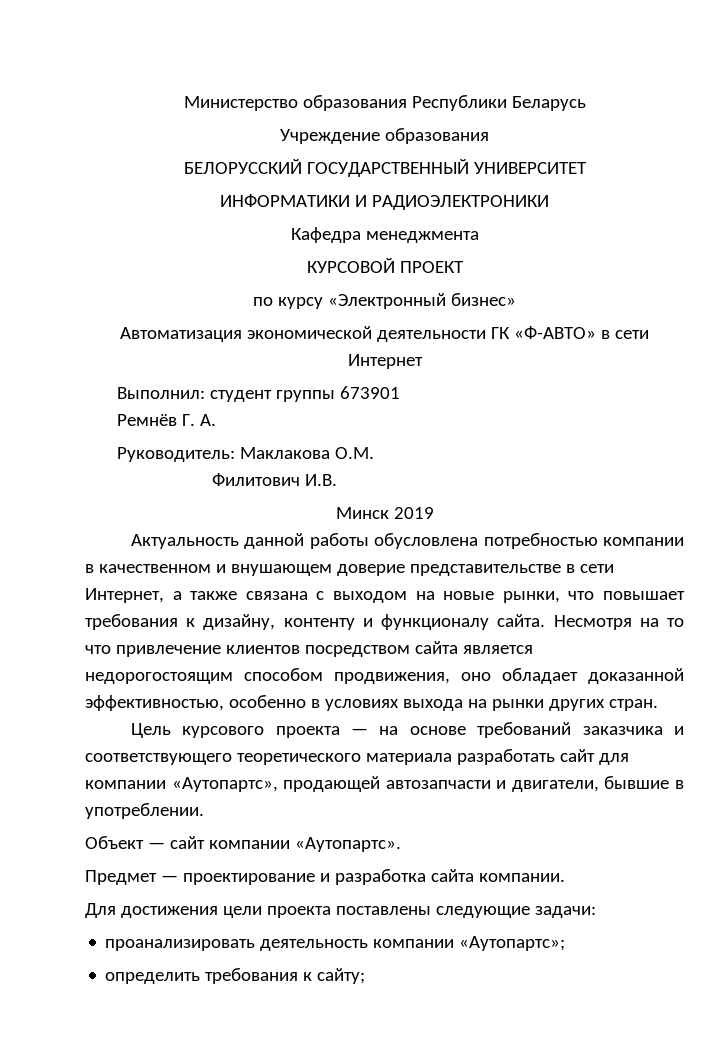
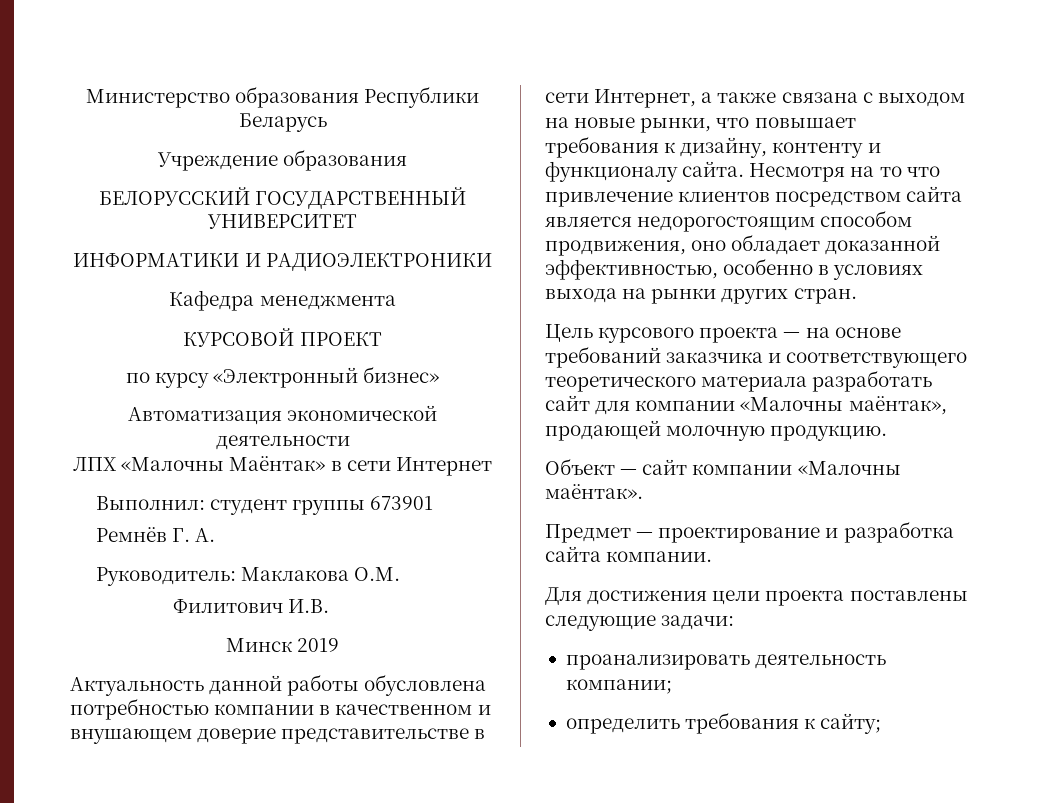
[491,326,596,339] ГК «Ф-АВТО» -> [73,456,326,471] // ЛПХ «Малочны Маёнтак»
[171,776,684,792] [85,803,204,819] «Аутопартс», продающей автозапчасти и двигатели, бывшие в употреблении. -> [740,396,947,415] [545,420,888,441] «Малочны маёнтак», продающей молочную продукцию.
[294,837,401,852] «Аутопартс». -> [797,461,901,475] [545,484,643,499] «Малочны маёнтак».
[373,936,566,951] компании «Аутопартс»; -> [565,679,672,694] компании;

